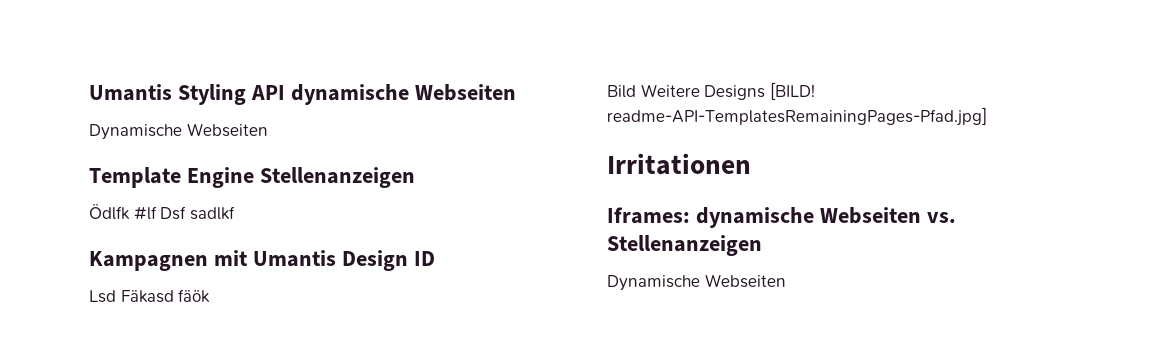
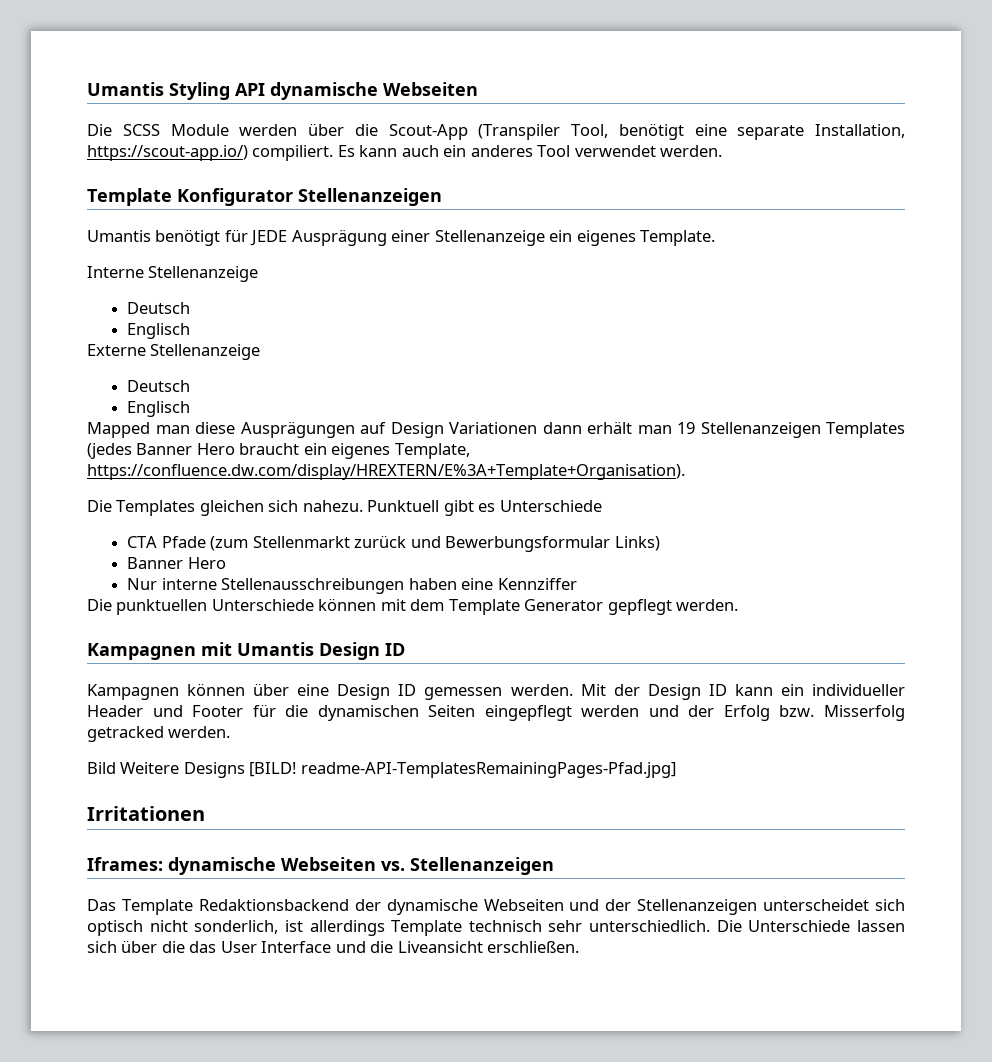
[89,123,268,140] [89,167,415,188] [89,204,235,220] Dynamische Webseiten // Template Engine Stellenanzeigen // Ödlfk #lf Dsf sadlkf -> [87,123,905,140] [87,145,723,161] [87,188,442,206] [87,229,716,246] [87,266,259,282] [127,302,191,314] [127,323,191,339] [87,344,261,360] [127,380,191,392] [127,401,191,417] [87,421,905,438] [87,443,470,459] [87,464,685,480] [87,500,602,516] [127,535,660,552] [127,557,226,569] [127,578,577,594] [87,598,739,615] Die SCSS Module werden über die Scout-App (Transpiler Tool, benötigt eine separate Installation, https://scout-app.io/) compiliert. Es kann auch ein anderes Tool verwendet werden. // Template Konfigurator Stellenanzeigen // Umantis benötigt für JEDE Ausprägung einer Stellenanzeige ein eigenes Template. // Interne Stellenanzeige // Deutsch // Englisch // Externe Stellenanzeige // Deutsch // Englisch // Mapped man diese Ausprägungen auf Design Variationen dann erhält man 19 Stellenanzeigen Templates (jedes Banner Hero braucht ein eigenes Template, https://confluence.dw.com/display/HREXTERN/E%3A+Template+Organisation). // Die Templates gleichen sich nahezu. Punktuell gibt es Unterschiede // CTA Pfade (zum Stellenmarkt zurück und Bewerbungsformular Links) // Banner Hero // Nur interne Stellenausschreibungen haben eine Kennziffer // Die punktuellen Unterschiede können mit dem Template Generator gepflegt werden.
[89,289,211,303] Lsd Fäkasd fäök -> [87,683,905,700] [87,704,906,721] [87,726,231,742] Kampagnen können über eine Design ID gemessen werden. Mit der Design ID kann ein individueller Header und Footer für die dynamischen Seiten eingepflegt werden und der Erfolg bzw. Misserfolg getracked werden.
[607,274,786,291] Dynamische Webseiten -> [87,899,905,915] [87,920,905,936] [87,940,580,953] Das Template Redaktionsbackend der dynamische Webseiten und der Stellenanzeigen unterscheidet sich optisch nicht sonderlich, ist allerdings Template technisch sehr unterschiedlich. Die Unterschiede lassen sich über die das User Interface und die Liveansicht erschließen.

